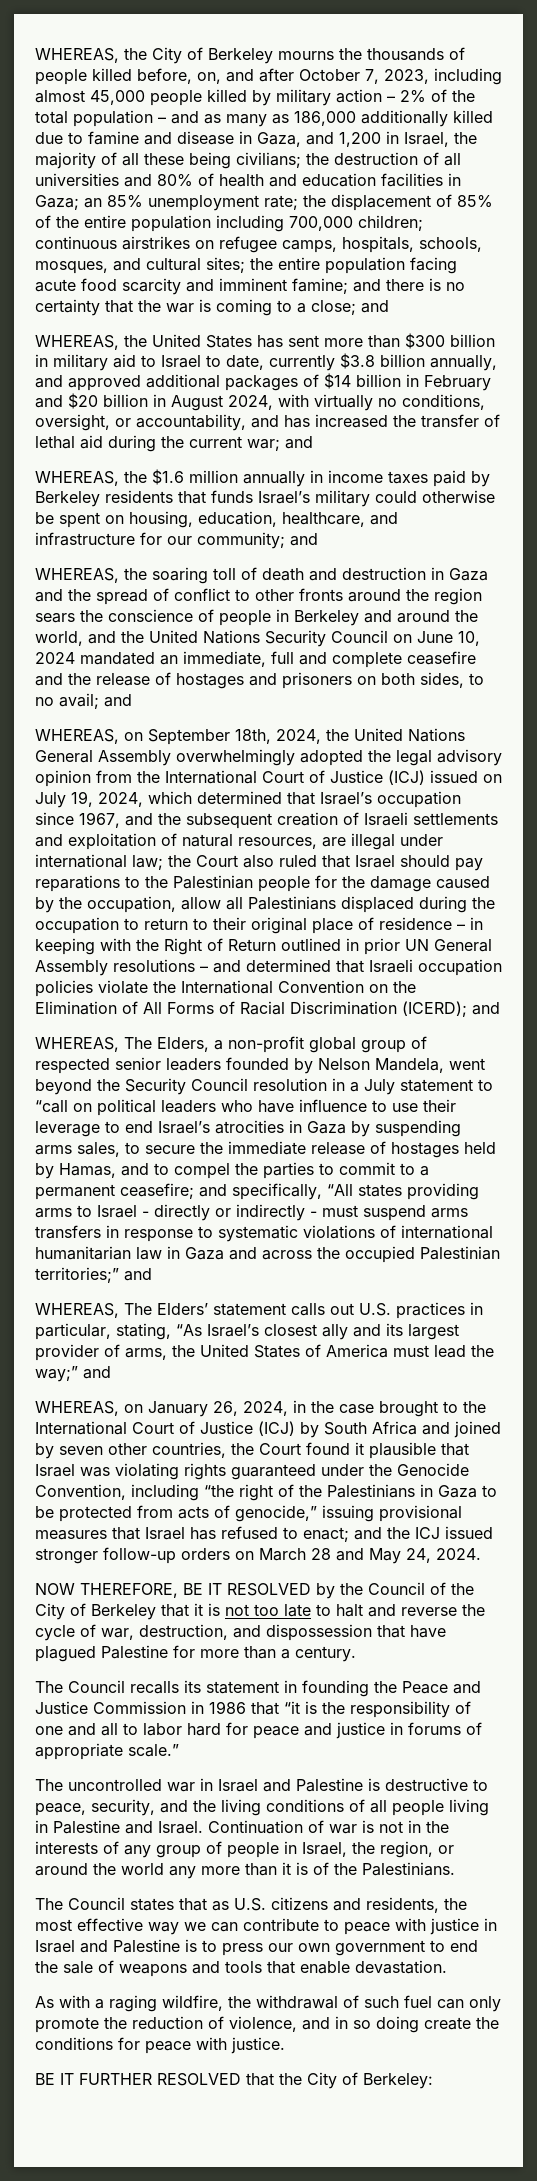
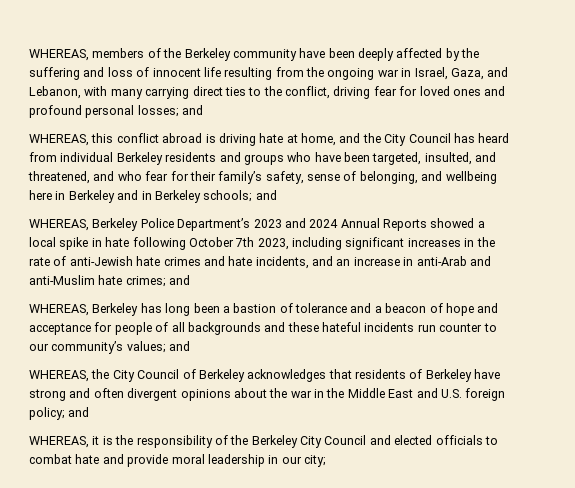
[35,47,465,64] [35,68,502,85] [35,89,475,106] [35,110,493,127] [35,131,477,147] [35,152,461,169] [35,173,461,187] [35,194,493,211] [35,215,423,232] [35,236,482,253] [35,257,457,274] [35,278,465,295] [35,299,389,316] [35,333,495,350] [35,353,497,371] [35,373,491,391] [35,393,485,411] [35,414,500,431] [35,435,313,452] [35,469,490,487] [35,490,495,507] [35,511,398,528] [35,532,318,549] [35,567,488,584] [35,588,482,605] [35,609,478,626] [35,630,480,647] [35,651,476,668] [35,672,484,689] [35,693,132,709] [35,728,465,745] [35,749,502,766] [35,770,502,787] [35,791,461,808] [35,812,498,829] [35,833,443,850] [35,854,483,871] [35,875,490,892] [35,896,495,913] [35,917,483,934] [35,938,492,955] [35,959,502,976] [35,980,416,997] [35,1001,500,1017] [35,1036,427,1053] [35,1057,485,1074] [35,1078,493,1095] [35,1099,456,1116] [35,1120,461,1137] [35,1141,496,1158] [35,1162,429,1179] [35,1183,479,1200] [35,1204,468,1221] [35,1225,493,1242] [35,1246,500,1263] [35,1267,152,1283] [35,1302,483,1319] [35,1323,459,1340] [35,1344,494,1361] [35,1366,111,1382] [35,1400,486,1417] [35,1421,501,1438] [35,1442,469,1459] [35,1463,469,1480] [35,1484,497,1501] [35,1505,462,1522] [35,1526,493,1542] [35,1547,481,1564] [35,1582,474,1599] [35,1603,485,1620] [35,1624,446,1641] [35,1645,356,1662] [35,1680,481,1697] [35,1701,471,1718] [35,1722,482,1739] [35,1743,179,1760] [35,1778,488,1792] [35,1799,489,1816] [35,1820,449,1834] [35,1841,454,1858] [35,1862,455,1879] [35,1897,467,1913] [35,1918,497,1935] [35,1939,478,1956] [35,1960,447,1977] [35,1995,501,2012] [35,2016,499,2033] [35,2037,285,2054] [35,2072,433,2089] WHEREAS, the City of Berkeley mourns the thousands of people killed before, on, and after October 7, 2023, including almost 45,000 people killed by military action – 2% of the total population – and as many as 186,000 additionally killed due to famine and disease in Gaza, and 1,200 in Israel, the majority of all these being civilians; the destruction of all universities and 80% of health and education facilities in Gaza; an 85% unemployment rate; the displacement of 85% of the entire population including 700,000 children; continuous airstrikes on refugee camps, hospitals, schools, mosques, and cultural sites; the entire population facing acute food scarcity and imminent famine; and there is no certainty that the war is coming to a close; and // WHEREAS, the United States has sent more than $300 billion in military aid to Israel to date, currently $3.8 billion annually, and approved additional packages of $14 billion in February and $20 billion in August 2024, with virtually no conditions, oversight, or accountability, and has increased the transfer of lethal aid during the current war; and // WHEREAS, the $1.6 million annually in income taxes paid by Berkeley residents that funds Israel’s military could otherwise be spent on housing, education, healthcare, and infrastructure for our community; and // WHEREAS, the soaring toll of death and destruction in Gaza and the spread of conflict to other fronts around the region sears the conscience of people in Berkeley and around the world, and the United Nations Security Council on June 10, 2024 mandated an immediate, full and complete ceasefire and the release of hostages and prisoners on both sides, to no avail; and // WHEREAS, on September 18th, 2024, the United Nations General Assembly overwhelmingly adopted the legal advisory opinion from the International Court of Justice (ICJ) issued on July 19, 2024, which determined that Israel’s occupation since 1967, and the subsequent creation of Israeli settlements and exploitation of natural resources, are illegal under international law; the Court also ruled that Israel should pay reparations to the Palestinian people for the damage caused by the occupation, allow all Palestinians displaced during the occupation to return to their original place of residence – in keeping with the Right of Return outlined in prior UN General Assembly resolutions – and determined that Israeli occupation policies violate the International Convention on the Elimination of All Forms of Racial Discrimination (ICERD); and // WHEREAS, The Elders, a non-profit global group of respected senior leaders founded by Nelson Mandela, went beyond the Security Council resolution in a July statement to “call on political leaders who have influence to use their leverage to end Israel’s atrocities in Gaza by suspending arms sales, to secure the immediate release of hostages held by Hamas, and to compel the parties to commit to a permanent ceasefire; and specifically, “All states providing arms to Israel - directly or indirectly - must suspend arms transfers in response to systematic violations of international humanitarian law in Gaza and across the occupied Palestinian territories;” and // WHEREAS, The Elders’ statement calls out U.S. practices in particular, stating, “As Israel’s closest ally and its largest provider of arms, the United States of America must lead the way;” and // WHEREAS, on January 26, 2024, in the case brought to the International Court of Justice (ICJ) by South Africa and joined by seven other countries, the Court found it plausible that Israel was violating rights guaranteed under the Genocide Convention, including “the right of the Palestinians in Gaza to be protected from acts of genocide,” issuing provisional measures that Israel has refused to enact; and the ICJ issued stronger follow-up orders on March 28 and May 24, 2024. // NOW THEREFORE, BE IT RESOLVED by the Council of the City of Berkeley that it is not too late to halt and reverse the cycle of war, destruction, and dispossession that have plagued Palestine for more than a century. // The Council recalls its statement in founding the Peace and Justice Commission in 1986 that “it is the responsibility of one and all to labor hard for peace and justice in forums of appropriate scale.” // The uncontrolled war in Israel and Palestine is destructive to peace, security, and the living conditions of all people living in Palestine and Israel. Continuation of war is not in the interests of any group of people in Israel, the region, or around the world any more than it is of the Palestinians. // The Council states that as U.S. citizens and residents, the most effective way we can contribute to peace with justice in Israel and Palestine is to press our own government to end the sale of weapons and tools that enable devastation. // As with a raging wildfire, the withdrawal of such fuel can only promote the reduction of violence, and in so doing create the conditions for peace with justice. // BE IT FURTHER RESOLVED that the City of Berkeley: -> [29,48,480,61] [29,67,509,80] [29,86,506,99] [29,105,204,118] [29,133,510,146] [29,152,497,165] [28,171,497,184] [29,190,277,203] [29,218,485,231] [29,237,495,250] [29,256,491,269] [29,275,191,287] [29,303,499,316] [29,322,497,335] [29,341,191,354] [29,369,501,382] [29,388,506,401] [29,407,90,420] [29,435,498,448] [29,454,326,467] WHEREAS, members of the Berkeley community have been deeply affected by the suffering and loss of innocent life resulting from the ongoing war in Israel, Gaza, and Lebanon, with many carrying direct ties to the conflict, driving fear for loved ones and profound personal losses; and // WHEREAS, this conflict abroad is driving hate at home, and the City Council has heard from individual Berkeley residents and groups who have been targeted, insulted, and threatened, and who fear for their family’s safety, sense of belonging, and wellbeing here in Berkeley and in Berkeley schools; and // WHEREAS, Berkeley Police Department’s 2023 and 2024 Annual Reports showed a local spike in hate following October 7th 2023, including significant increases in the rate of anti-Jewish hate crimes and hate incidents, and an increase in anti-Arab and anti-Muslim hate crimes; and // WHEREAS, Berkeley has long been a bastion of tolerance and a beacon of hope and acceptance for people of all backgrounds and these hateful incidents run counter to our community’s values; and // WHEREAS, the City Council of Berkeley acknowledges that residents of Berkeley have strong and often divergent opinions about the war in the Middle East and U.S. foreign policy; and // WHEREAS, it is the responsibility of the Berkeley City Council and elected officials to combat hate and provide moral leadership in our city;

